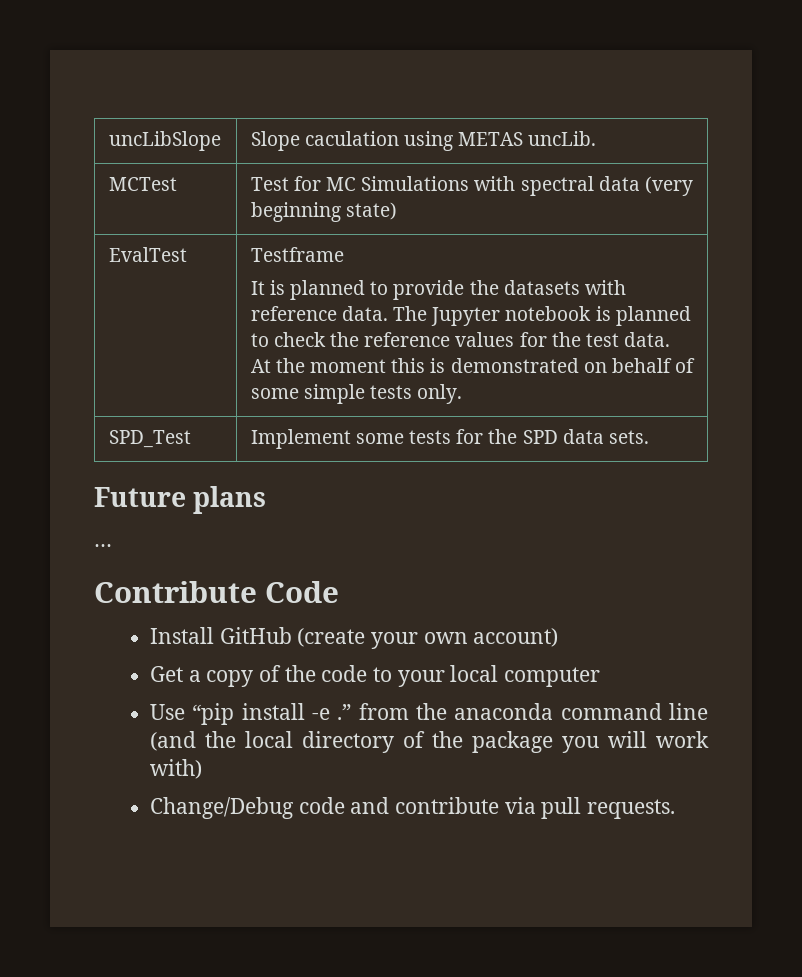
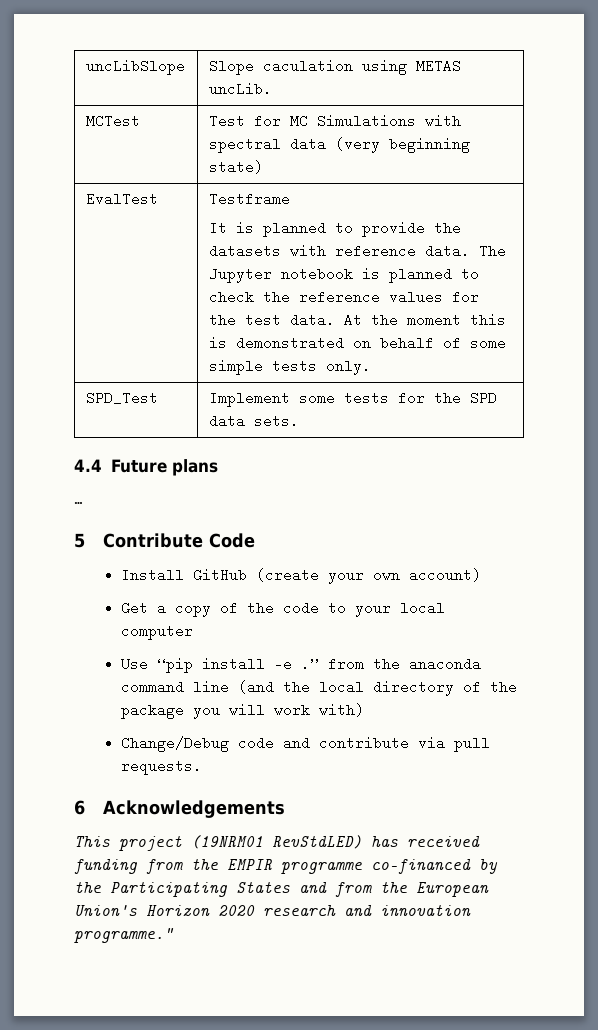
(649, 437) none -> [74,459,102,472] 4.4
(112, 545) none -> [74,533,85,548] 5
(676, 809) none -> [74,800,285,818] [74,835,480,851] [74,858,498,874] [74,881,489,897] [74,904,471,916] [74,928,174,943] // 6 Acknowledgements // This project (19NRM01 RevStdLED) has received funding from the EMPIR programme co-financed by the Participating States and from the European Union's Horizon 2020 research and innovation programme."

